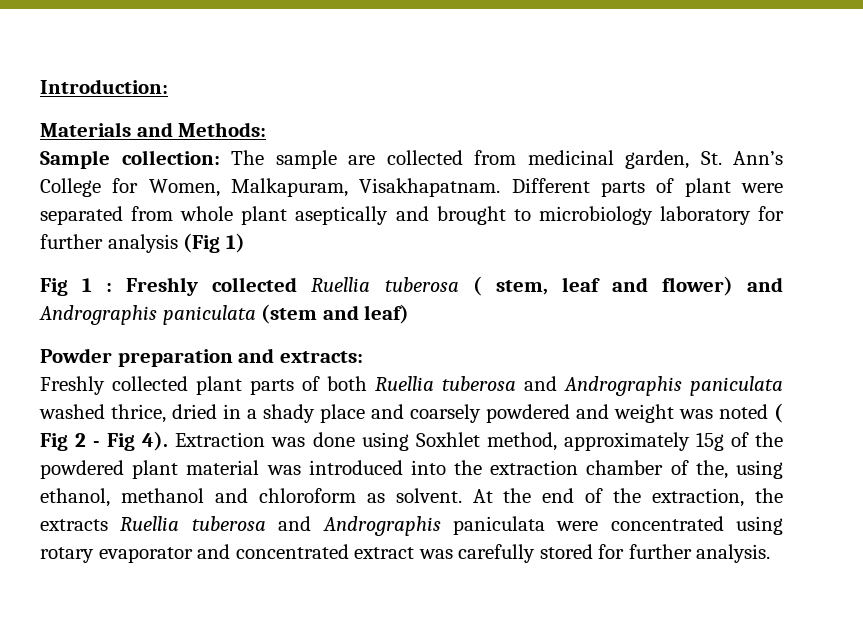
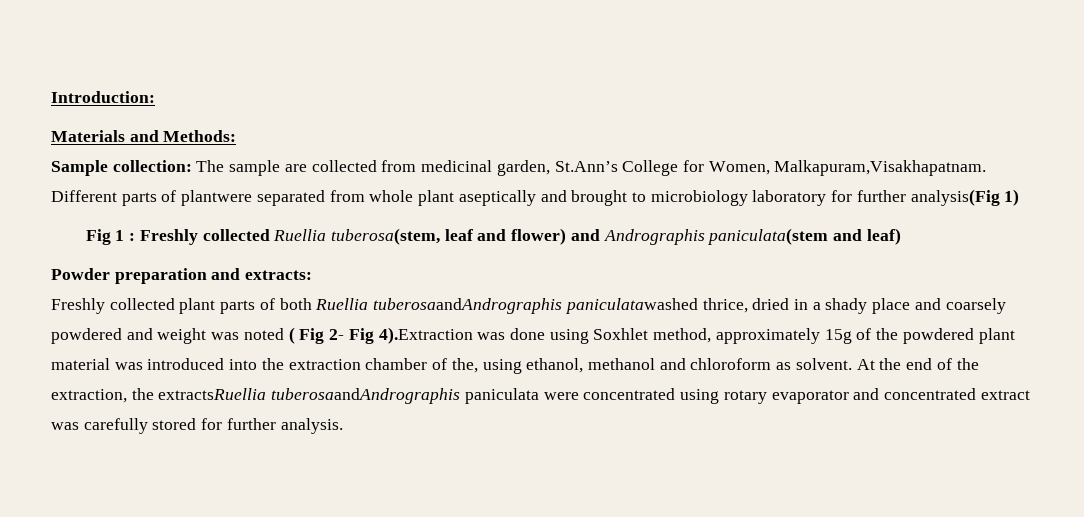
[700,151,783,165] St. Ann’s -> [554,161,618,172] St.Ann’s
[231,178,501,197] Malkapuram, Visakhapatnam. -> [774,160,987,176] Malkapuram,Visakhapatnam.
[684,178,784,197] plant were -> [181,190,253,206] plantwere
[107,233,221,253] analysis (Fig -> [910,189,1000,206] analysis(Fig
[384,276,548,296] tuberosa ( stem, -> [330,228,440,245] tuberosa(stem,
[162,304,318,325] paniculata (stem -> [707,228,829,245] paniculata(stem
[442,376,783,396] [39,404,105,419] tuberosa and Andrographis paniculata washed -> [373,298,698,314] tuberosaandAndrographis paniculatawashed
[75,431,266,451] 2 - Fig 4). Extraction -> [329,327,473,344] 2- Fig 4).Extraction
[40,516,441,536] extracts Ruellia tuberosa and Andrographis -> [158,388,461,404] extractsRuellia tuberosaandAndrographis

